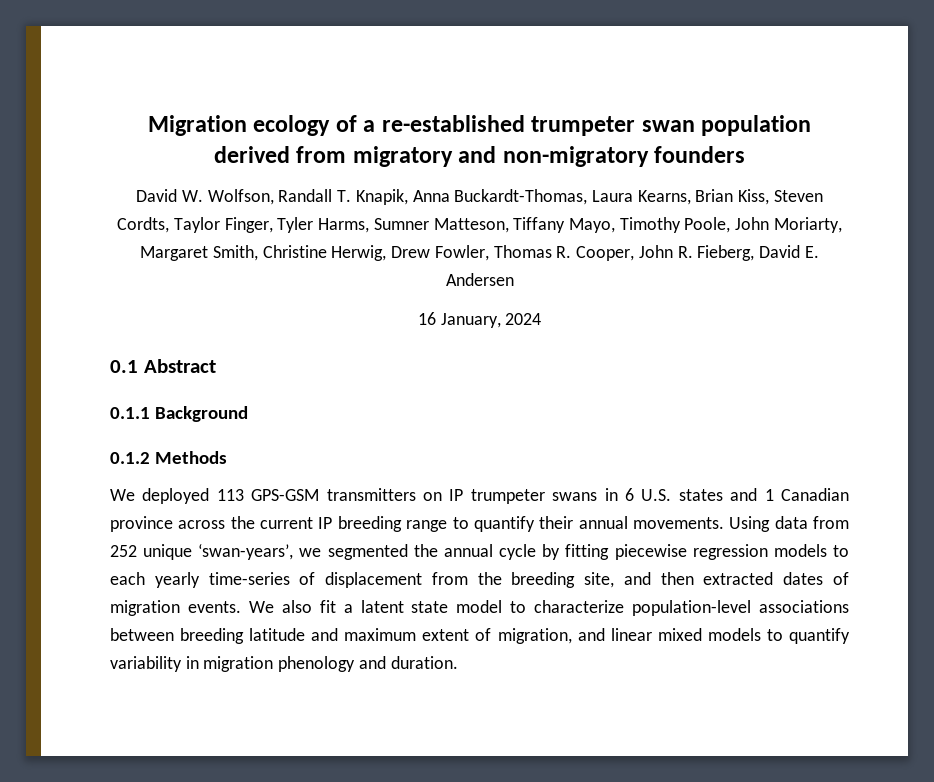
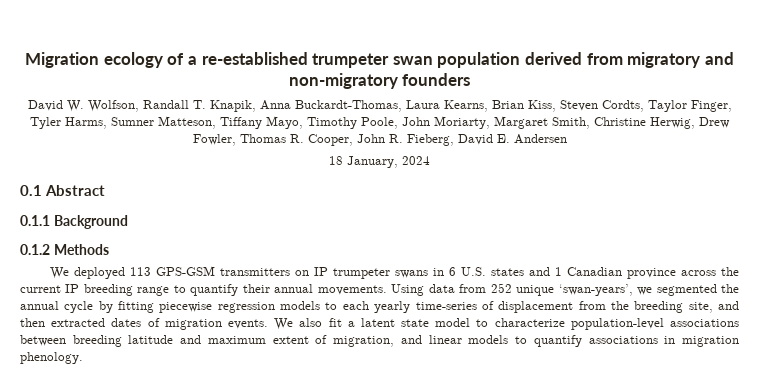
[417,312,436,325] 16 -> [329,156,343,165] 18
[657,628,702,641] mixed -> (462, 339) none
[110,656,182,672] variability -> [588,336,658,344] associations
[278,656,458,672] phenology and duration. -> [20,352,83,364] phenology.

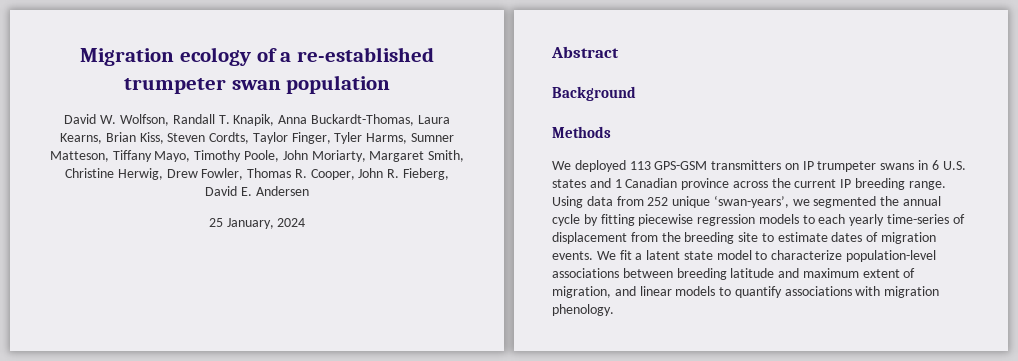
[524,52,734,68] [288,73,471,89] derived from migratory and non-migratory founders -> (391, 84) none
[329,156,343,165] 18 -> [208,218,223,227] 25
[20,185,42,196] 0.1 -> (306, 222) none
[20,215,50,226] 0.1.1 -> (619, 52) none
[20,244,50,255] 0.1.2 -> (636, 93) none
[137,284,387,296] range to quantify their annual movements. -> [908,181,946,190] range.
[688,301,740,313] [20,318,106,327] site, and then extracted -> [738,232,828,242] site to estimate
[299,318,323,327] also -> (616, 255) none
[664,336,676,344] in -> [855,286,881,296] with

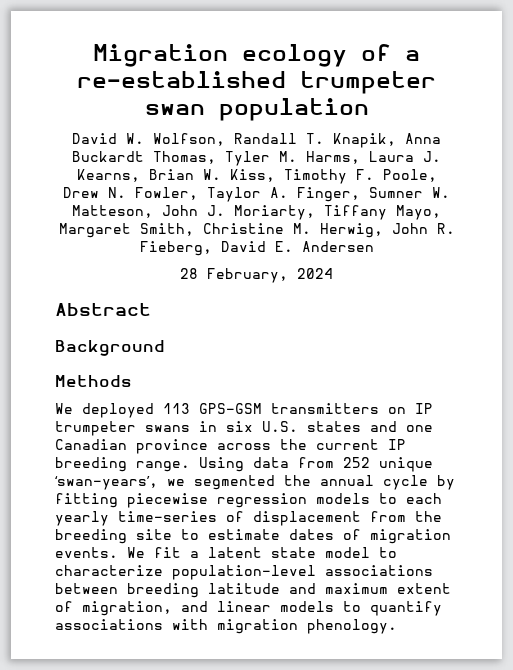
[310,114,450,126] [59,132,455,144] [49,150,465,162] [64,168,355,180] Buckardt-Thomas, Laura Kearns, Brian Kiss, Steven Cordts, Taylor Finger, Tyler Harms, Sumner Matteson, Tiffany Mayo, Timothy Poole, John Moriarty, Margaret Smith, Christine Herwig, Drew Fowler, Thomas R. Cooper, -> [72,151,441,166] [76,169,437,184] [63,187,450,202] [72,205,441,220] [58,223,383,238] Buckardt Thomas, Tyler M. Harms, Laura J. Kearns, Brian W. Kiss, Timothy F. Poole, Drew N. Fowler, Taylor A. Finger, Sumner W. Matteson, John J. Moriarty, Tiffany Mayo, Margaret Smith, Christine M. Herwig,
[208,218,274,229] 25 January, -> [180,268,288,283] 28 February,
[931,160,939,170] 6 -> [226,421,253,432] six
[614,179,622,188] 1 -> [406,425,433,432] one

